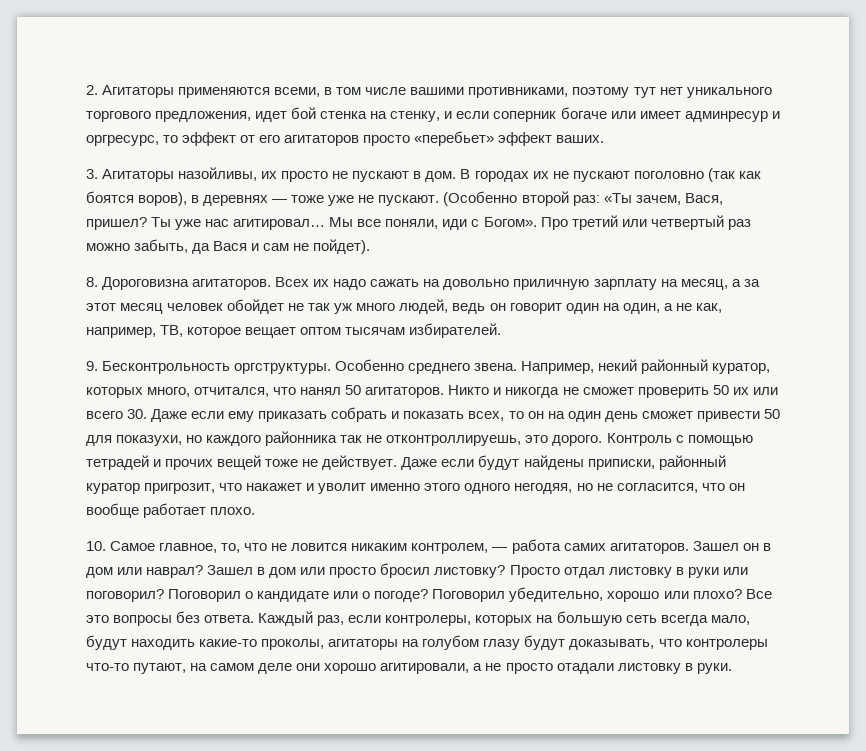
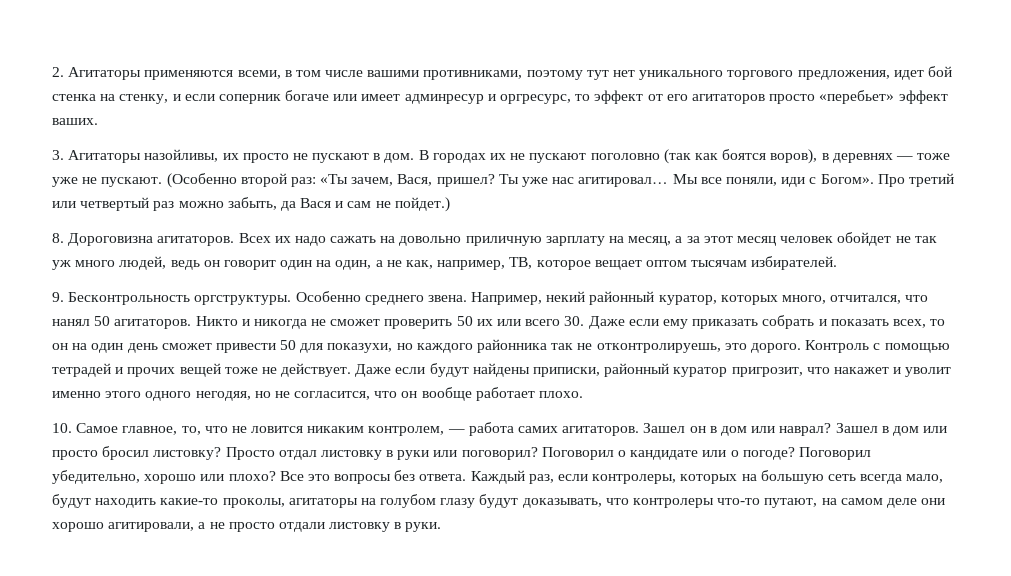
[313,239,371,254] пойдет). -> [394,197,450,212] пойдет.)
[386,435,522,446] отконтроллируешь, -> [596,343,721,353] отконтролируешь,
[556,663,614,674] отадали -> [278,522,325,532] отдали

